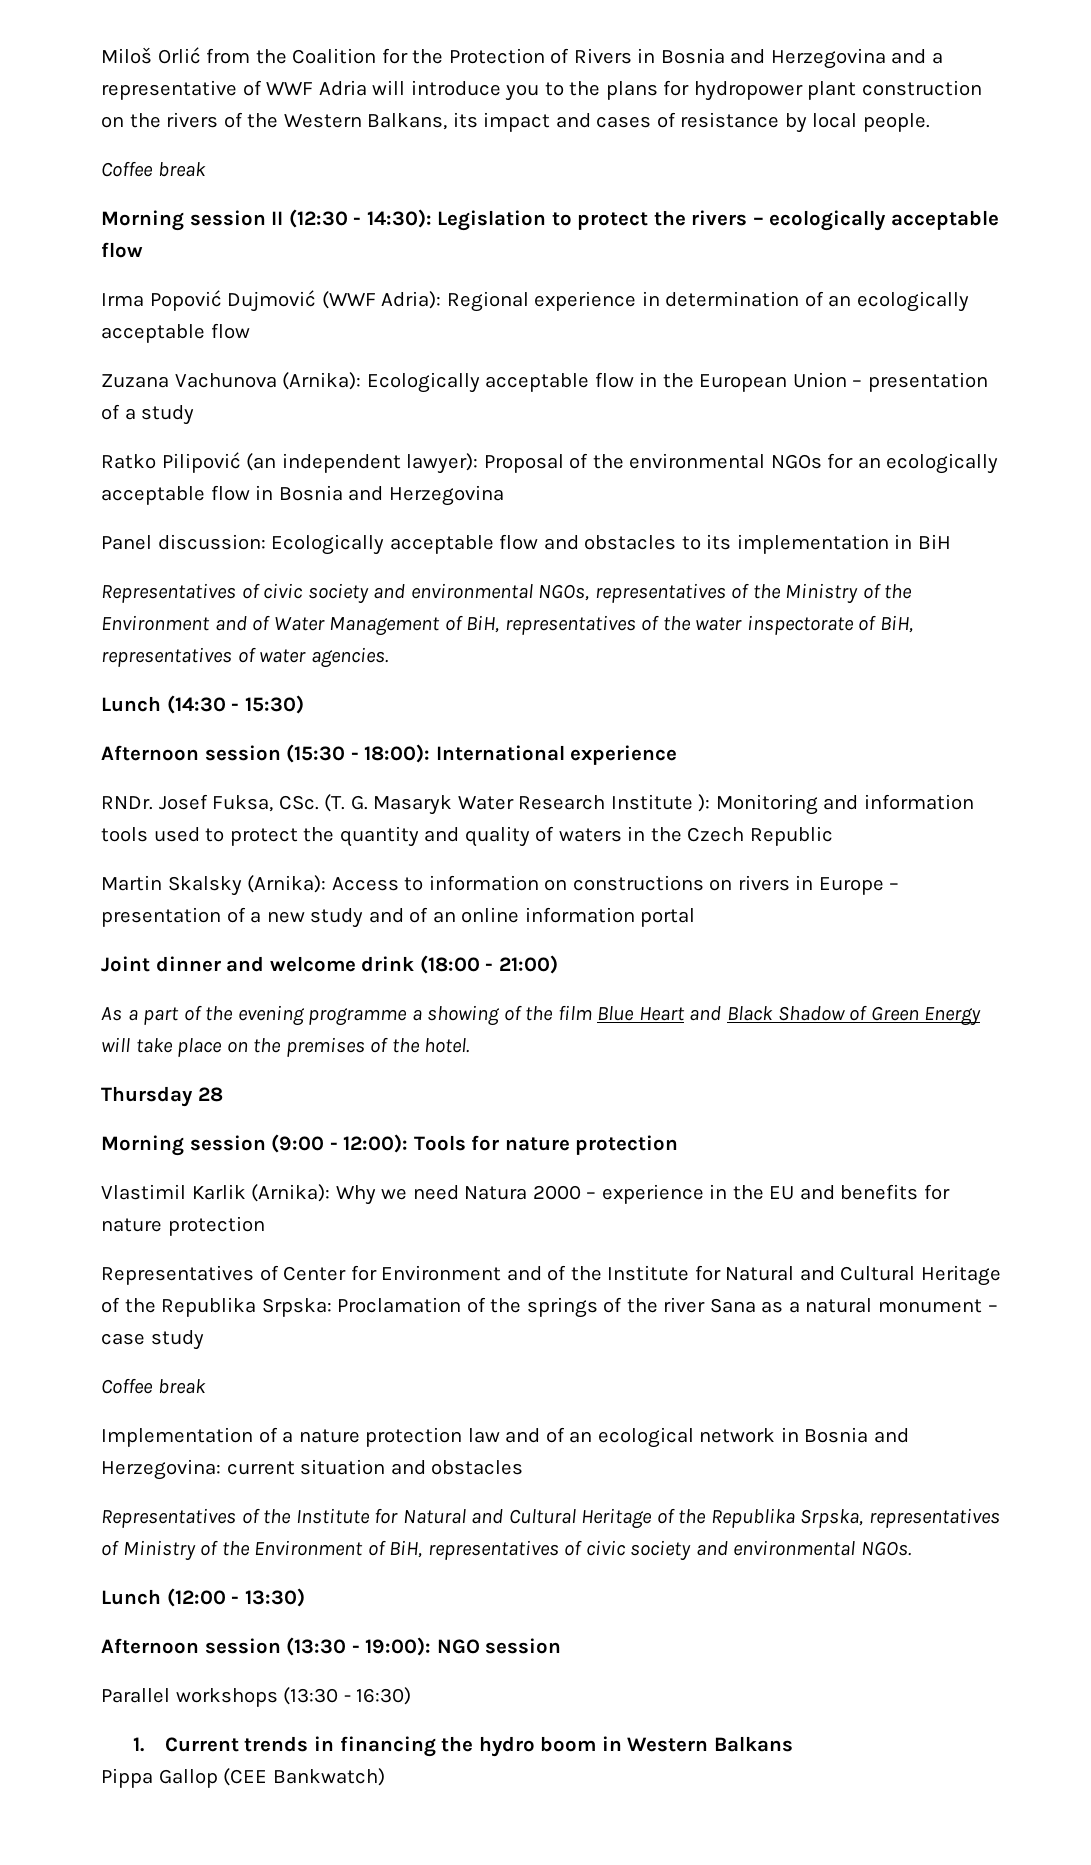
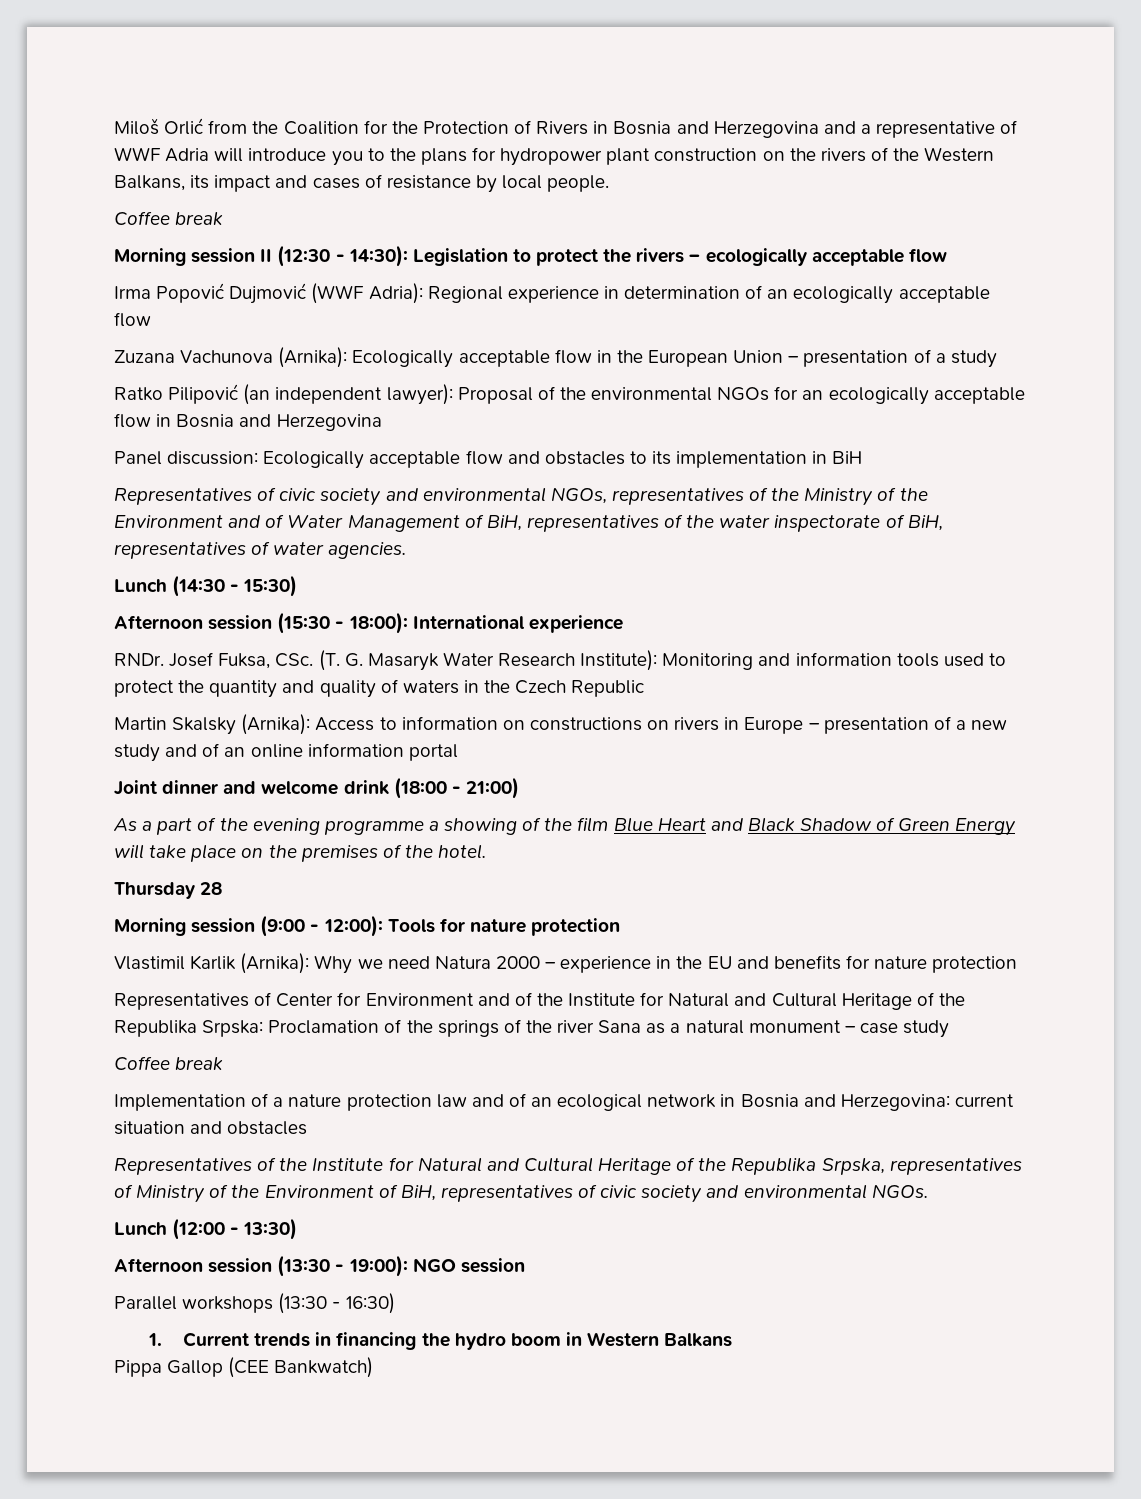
[610,794,711,812] Institute ): -> [580,650,658,671] Institute):

